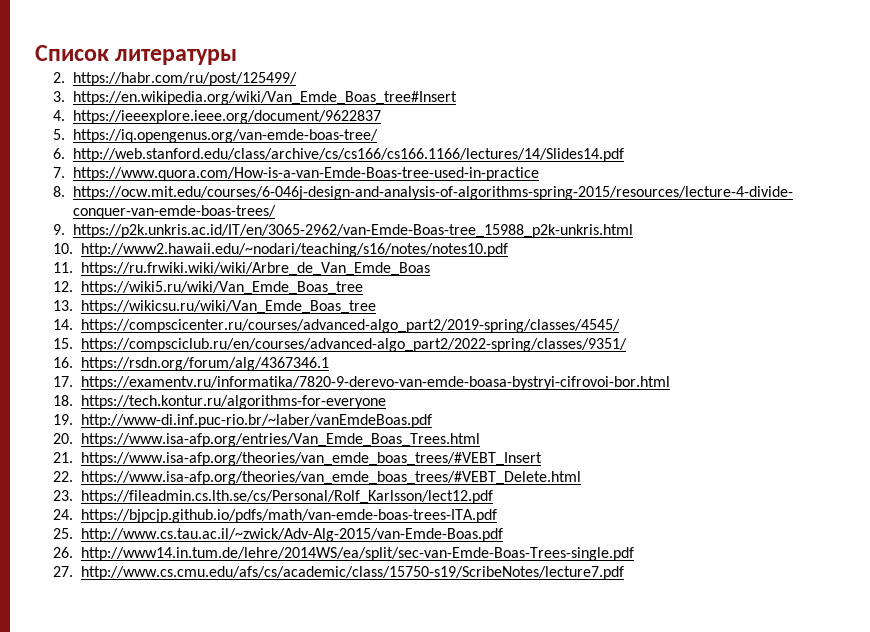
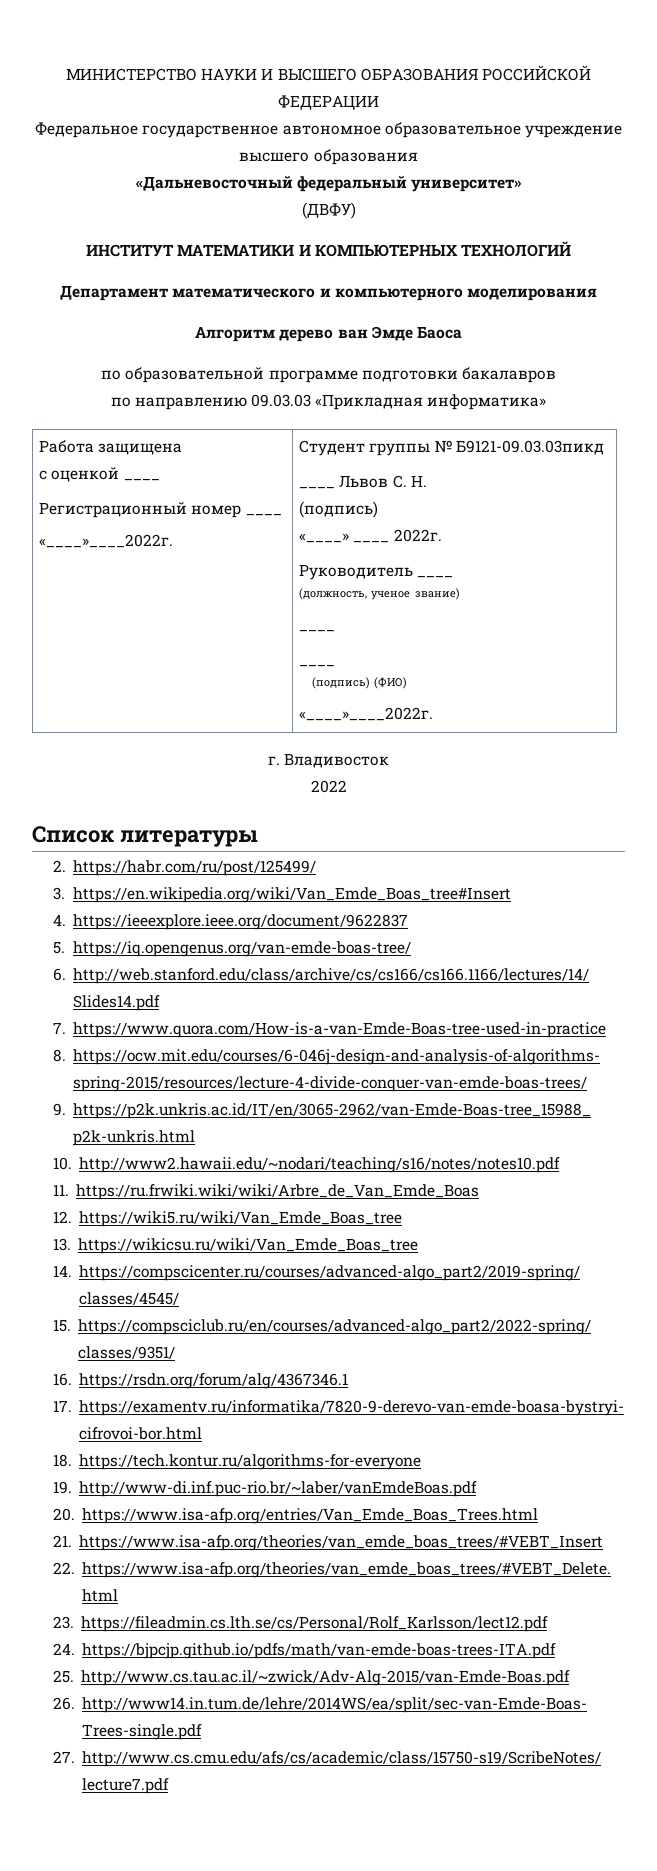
(35, 53) none -> [66,65,591,81] [278,95,379,110] [35,122,622,138] [239,149,418,165] [135,176,523,192] [301,202,356,219] [86,241,571,257] [60,285,597,301] [195,326,462,342] [101,367,556,383] [110,394,547,410] [39,440,183,455] [39,467,160,482] [39,502,282,518] [39,534,174,548] [299,440,604,456] [299,475,427,489] [299,501,379,518] [299,529,442,543] [299,564,454,580] [299,588,460,600] [299,630,336,632] [299,665,336,667] [311,677,407,689] [299,707,434,721] [267,753,390,768] [310,780,347,793] МИНИСТЕРСТВО НАУКИ И ВЫСШЕГО ОБРАЗОВАНИЯ РОССИЙСКОЙ ФЕДЕРАЦИИ // Федеральное государственное автономное образовательное учреждение высшего образования // «Дальневосточный федеральный университет» // (ДВФУ) // ИНСТИТУТ МАТЕМАТИКИ И КОМПЬЮТЕРНЫХ ТЕХНОЛОГИЙ // Департамент математического и компьютерного моделирования // Алгоритм дерево ван Эмде Баоса // по образовательной программе подготовки бакалавров // по направлению 09.03.03 «Прикладная информатика» // Работа защищена // с оценкой ____ // Регистрационный номер ____ // «____»____2022г. | Студент группы № Б9121-09.03.03пикд // ____ Львов С. Н. // (подпись) // «____» ____ 2022г. // Руководитель ____ // (должность, ученое звание) // ____ // ____ // (подпись) (ФИО) // «____»____2022г. // г. Владивосток // 2022 //

